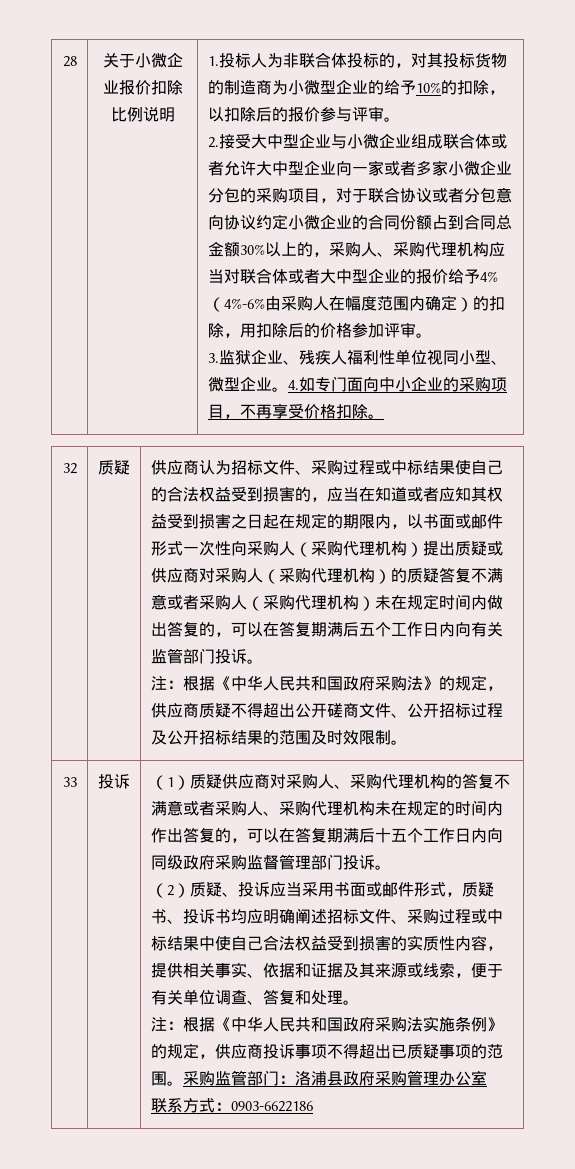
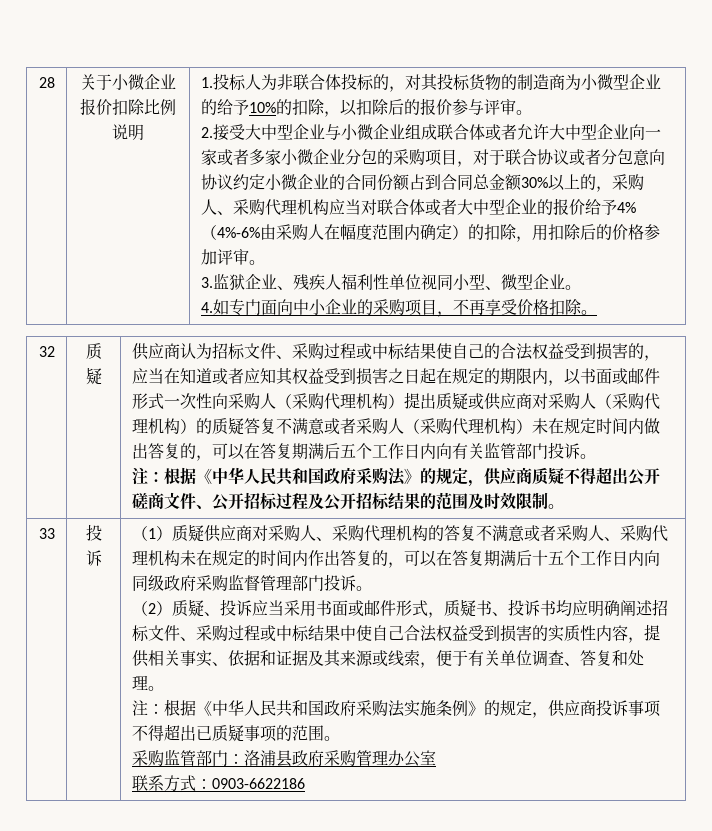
(288, 389) none -> (581, 287) //
(183, 1083) none -> (340, 738) //

